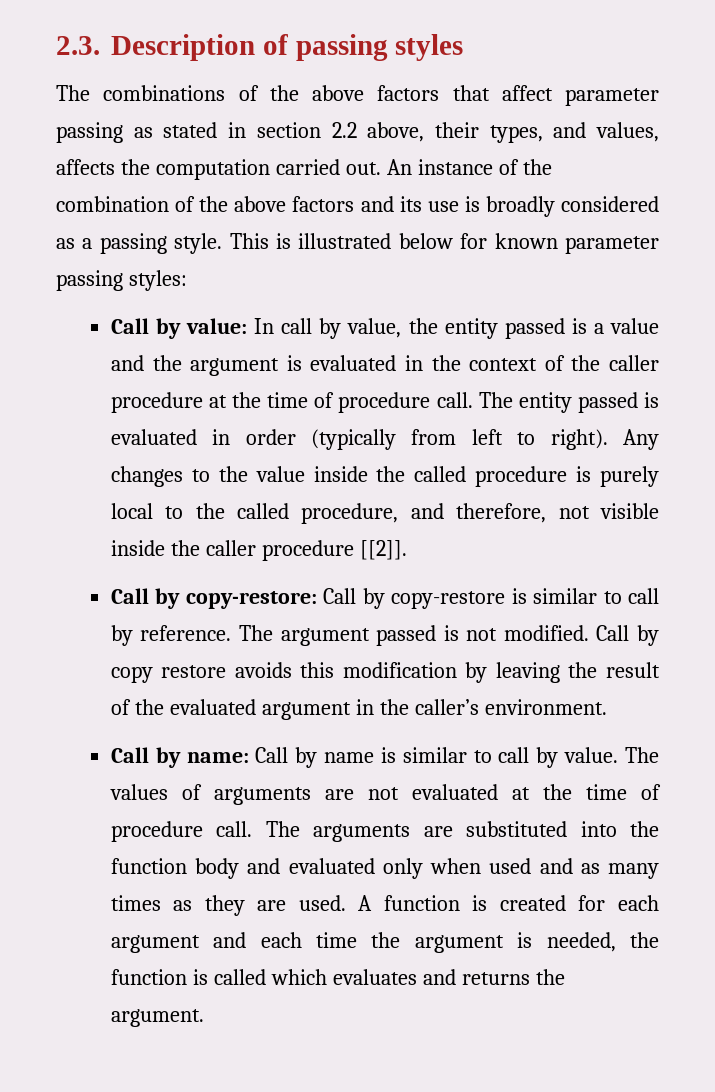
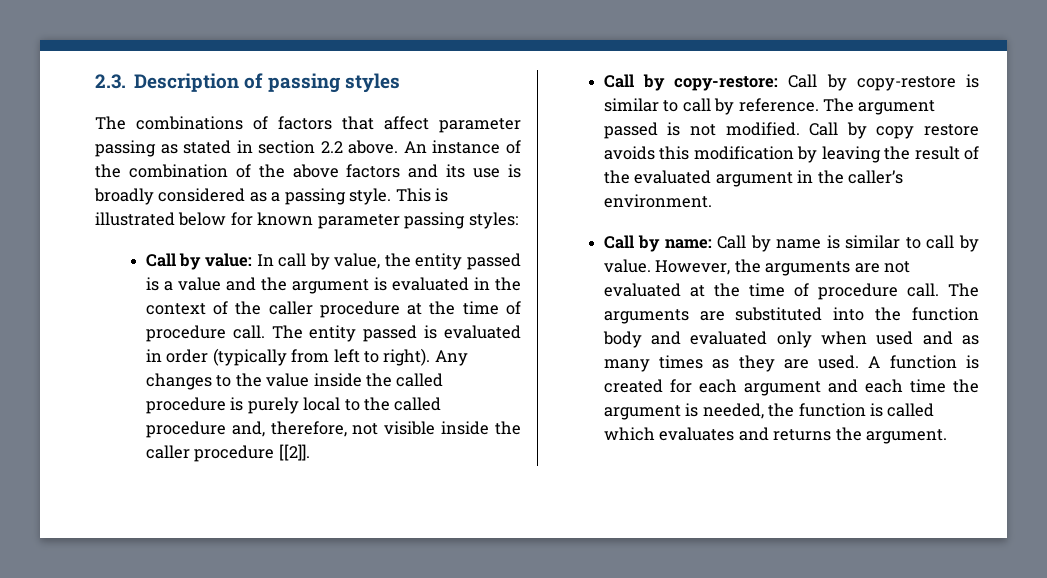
[269,85,364,101] the above -> (268, 123) none
[367,122,659,143] [56,159,381,180] above, their types, and values, affects the computation carried out. -> [348,140,399,154] above.
[301,503,444,524] procedure, and -> [145,421,265,438] procedure and,
[625,747,659,763] [109,784,202,800] The values of -> [655,259,761,275] However, the

